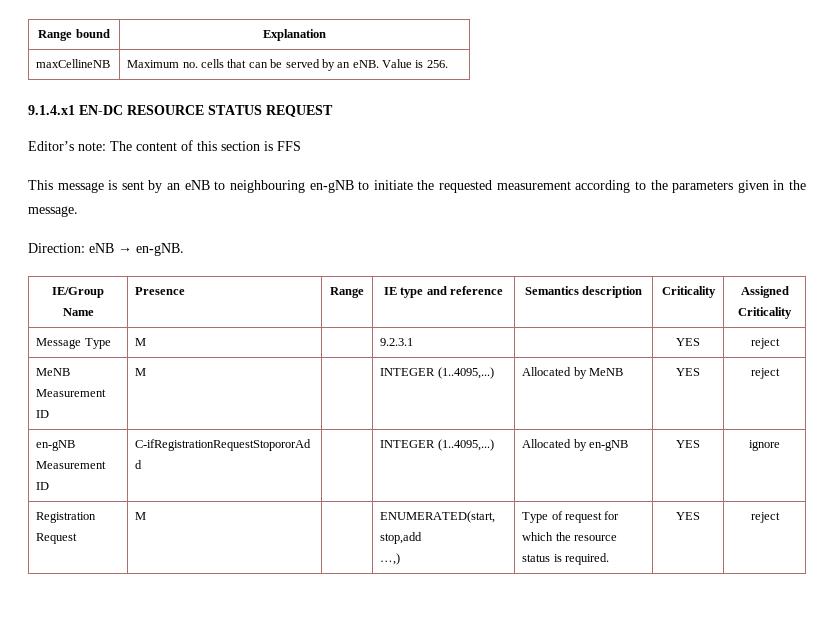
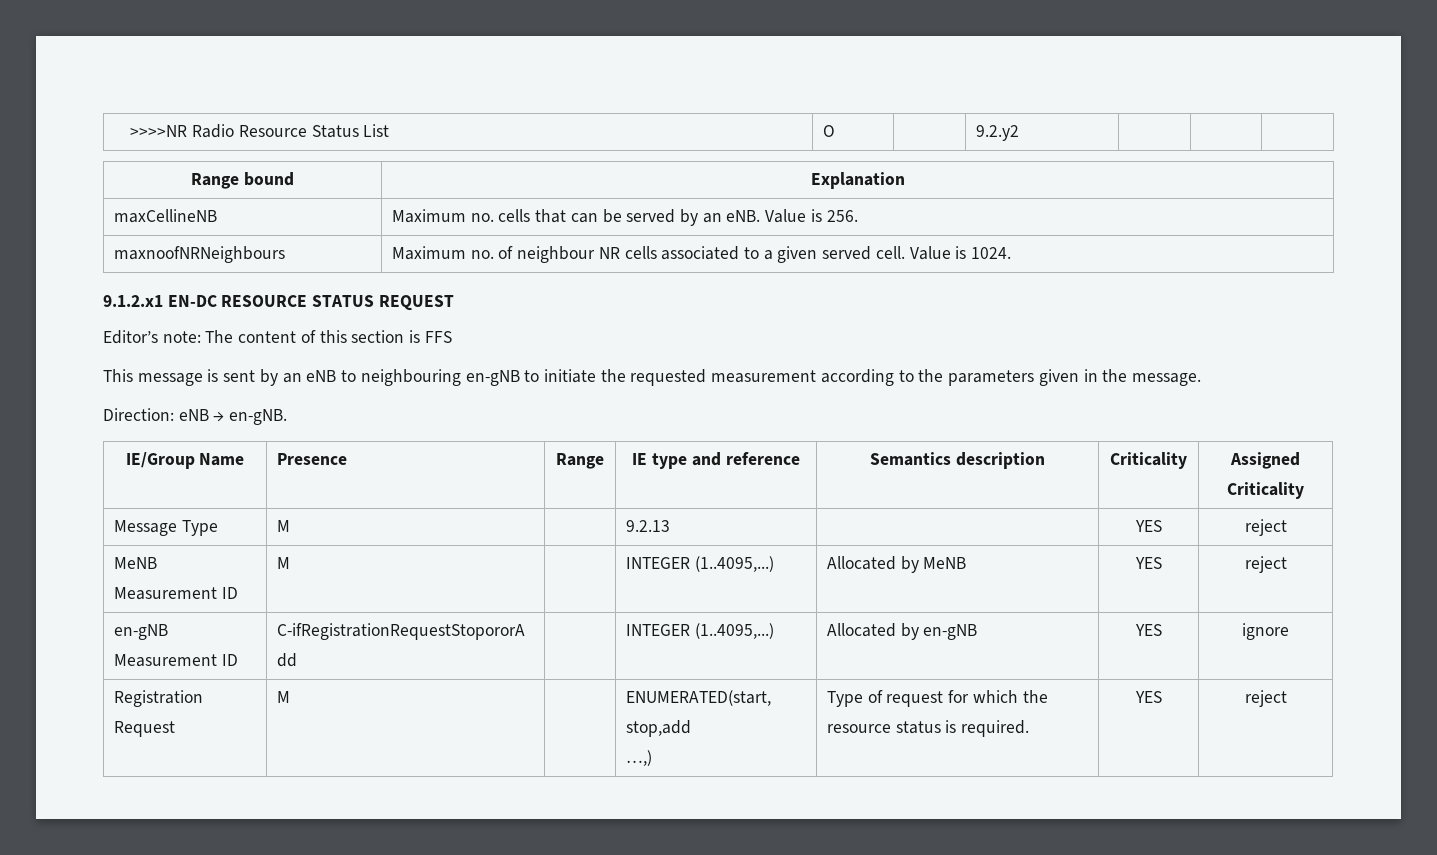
(38, 35) none -> [130,124,390,138] [822,125,835,137] [975,125,1019,141] >>>>NR Radio Resource Status List | O | | 9.2.y2 | | | //
[28,105,75,115] // 9.1.4.x1 -> [113,246,285,263] [391,246,1012,263] [103,295,163,307] // maxnoofNRNeighbours | Maximum no. of neighbour NR cells associated to a given served cell. Value is 1024. // 9.1.2.x1
[380,338,414,346] 9.2.3.1 -> [625,520,670,532] 9.2.13

